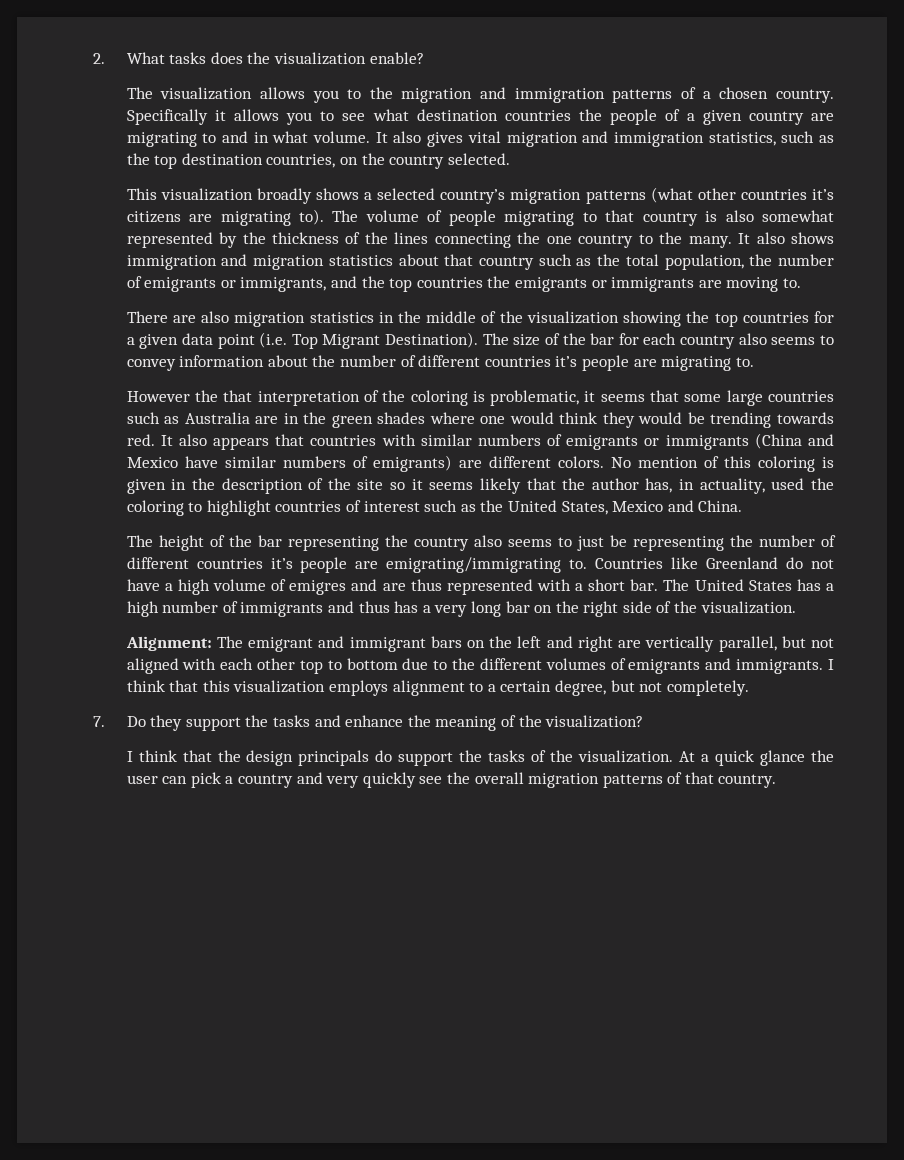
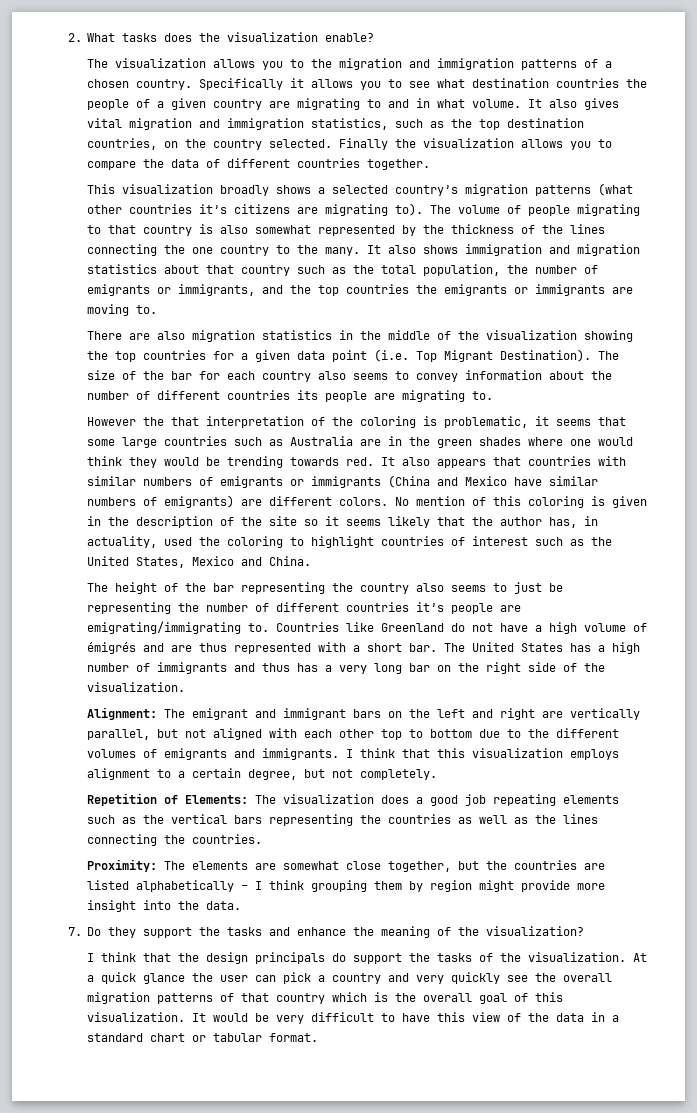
(510, 159) none -> [339,138,613,150] [87,158,431,170] Finally the visualization allows you to compare the data of different countries together.
[555,356,578,367] it’s -> [297,390,319,400] its
[289,580,347,595] emigres -> [87,642,137,654] émigrés
(749, 688) none -> [87,793,620,806] [87,814,599,826] [87,834,263,846] [87,859,606,872] [87,880,606,892] [87,900,242,912] // Repetition of Elements: The visualization does a good job repeating elements such as the vertical bars representing the countries as well as the lines connecting the countries. // Proximity: The elements are somewhat close together, but the countries are listed alphabetically – I think grouping them by region might provide more insight into the data.
[718,774,777,788] country. -> [276,992,564,1004] [87,1012,620,1024] [87,1033,319,1042] country which is the overall goal of this visualization. It would be very difficult to have this view of the data in a standard chart or tabular format.

